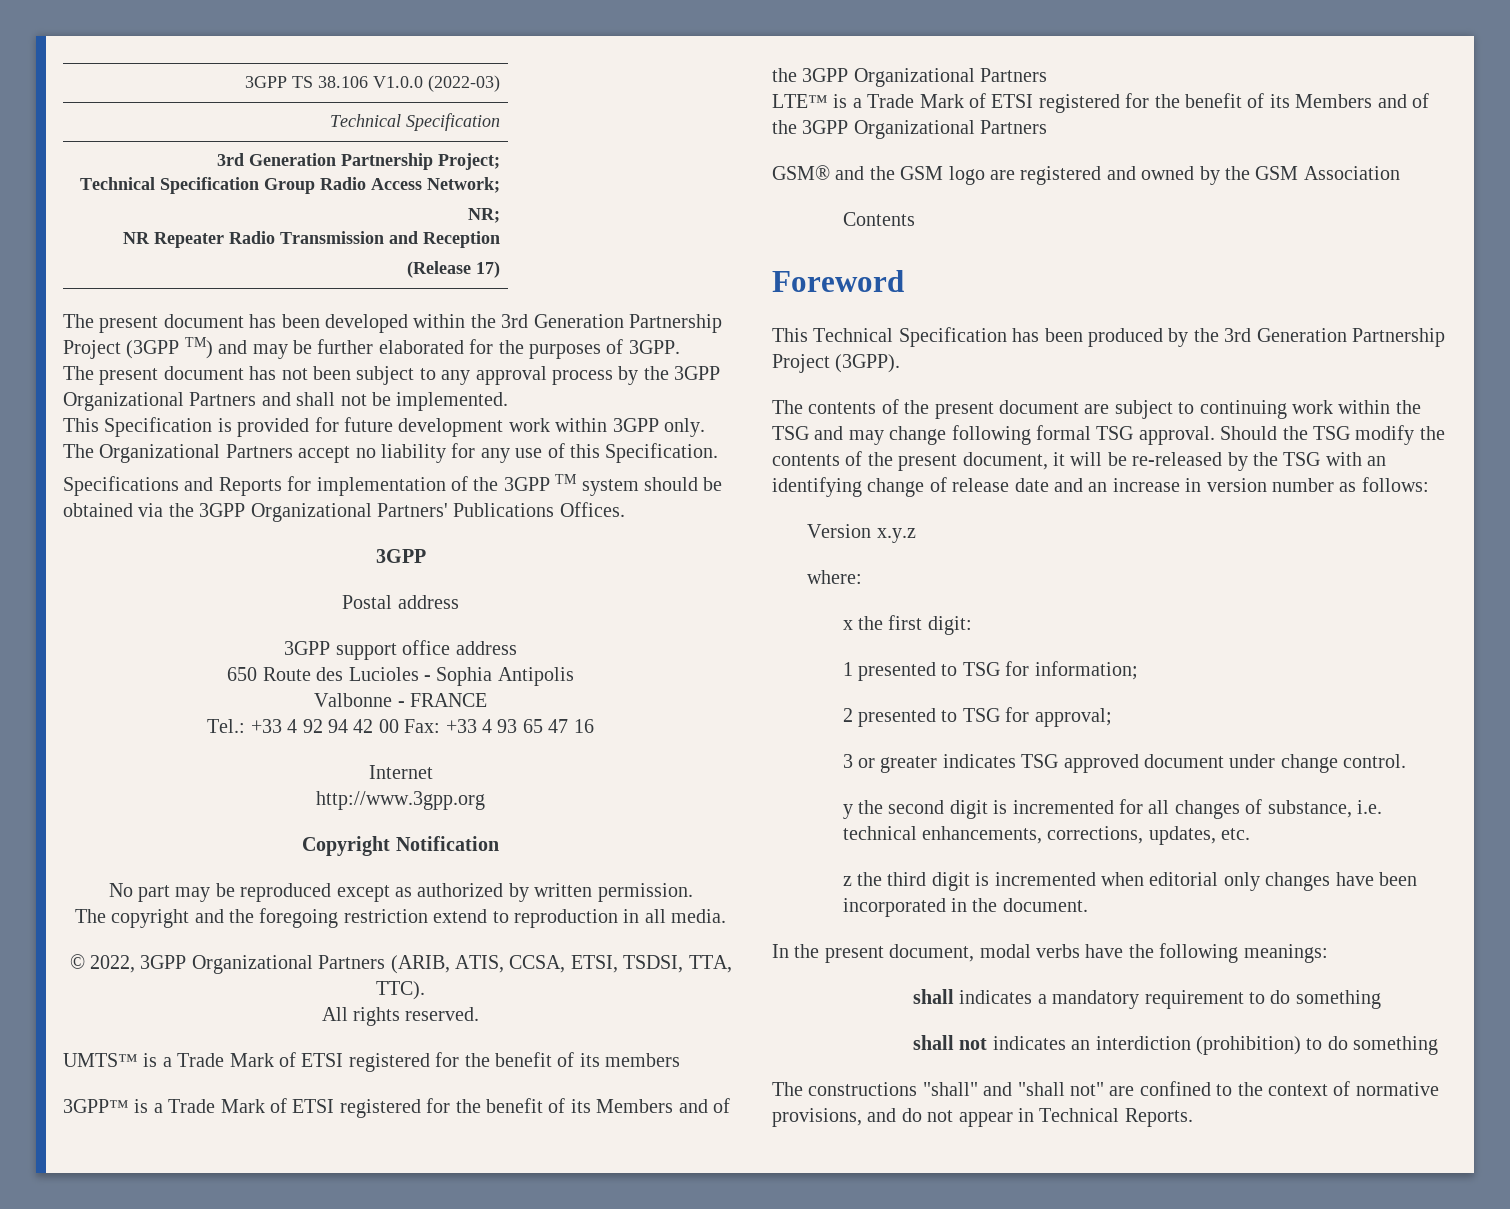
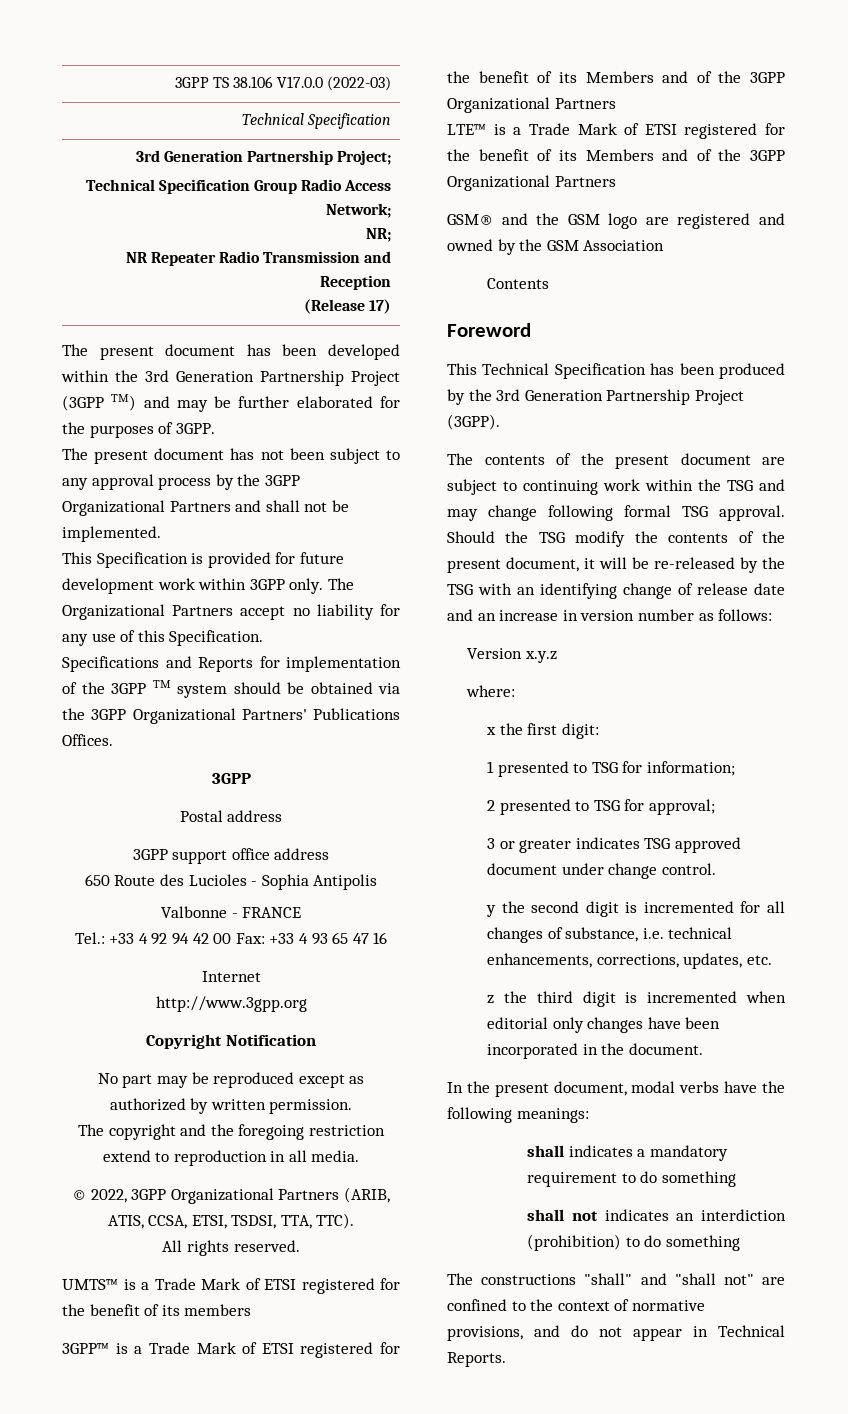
[372,76,423,88] V1.0.0 -> [277,76,324,88] V17.0.0

